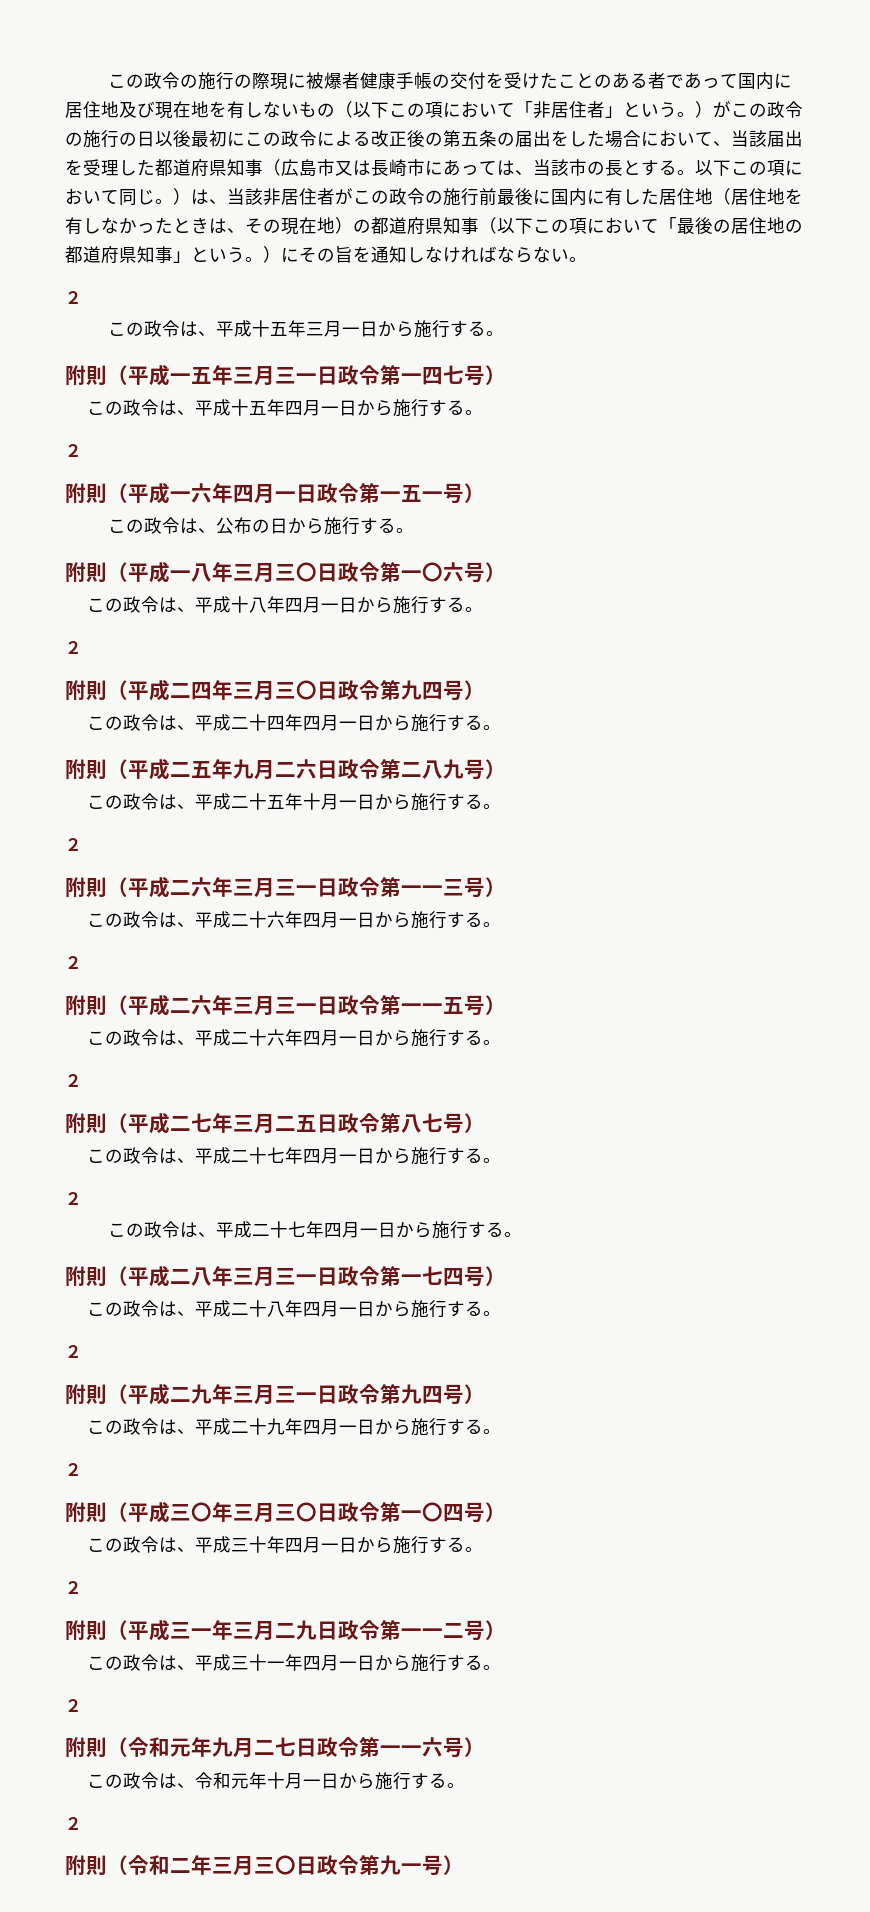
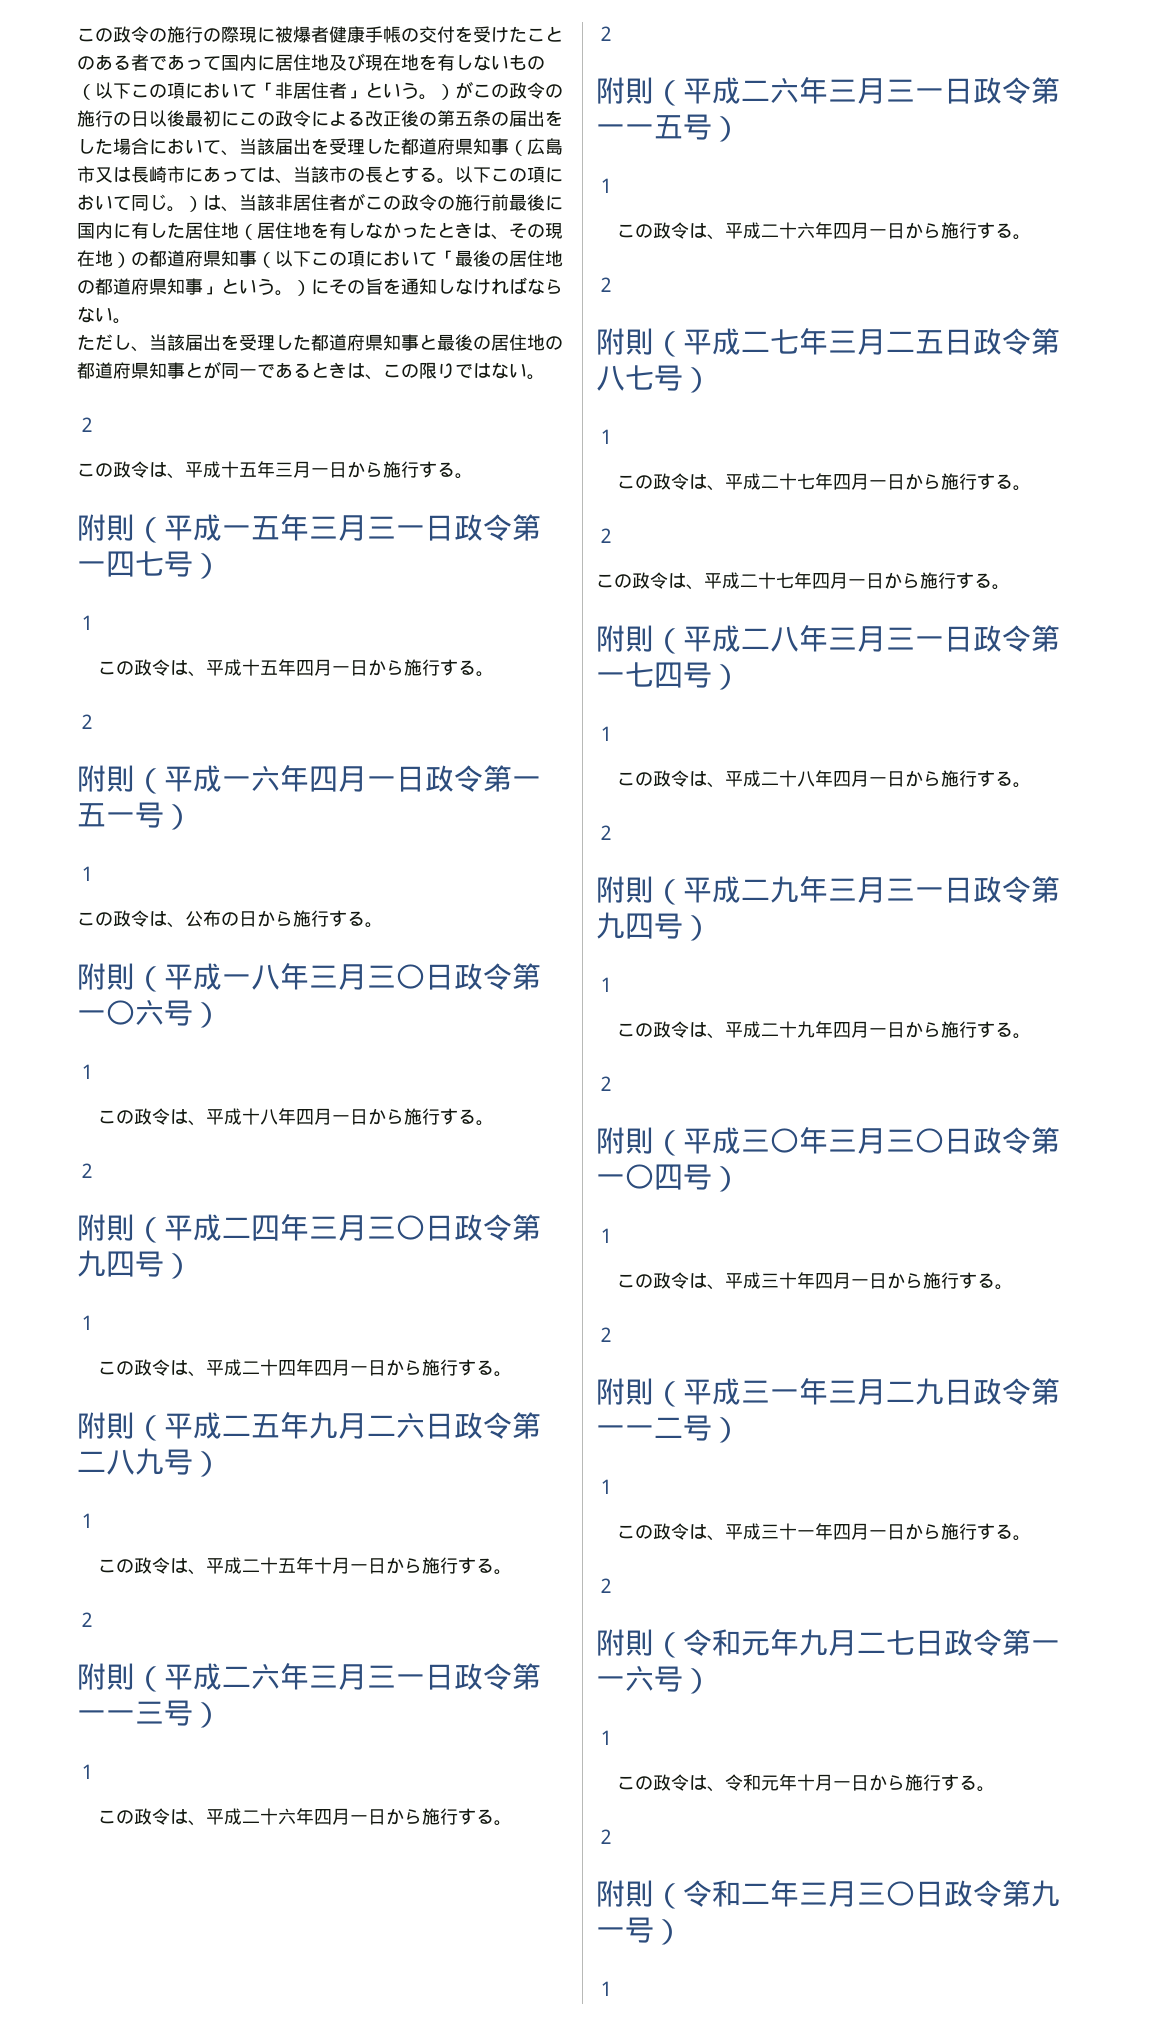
(587, 259) none -> [77,334,563,352] [77,361,545,380] // ただし、当該届出を受理した都道府県知事と最後の居住地の都道府県知事とが同一であるときは、この限りではない。
(506, 375) none -> [77,615,97,630] // １
(485, 493) none -> [77,866,97,881] // １
(506, 572) none -> [77,1064,97,1079] // １
(485, 690) none -> [77,1315,97,1330] // １
(506, 769) none -> [77,1513,97,1528] // １
(506, 887) none -> [77,1764,97,1779] // １
(506, 1005) none -> [596,178,616,193] // １
(485, 1123) none -> [596,429,616,444] // １
(506, 1276) none -> [596,726,616,741] // １
(485, 1394) none -> [596,977,616,992] // １
(506, 1512) none -> [596,1228,616,1243] // １
(506, 1630) none -> [596,1479,616,1494] // １
(485, 1747) none -> [596,1730,616,1745] // １
(464, 1865) none -> [596,1981,616,1996] // １

